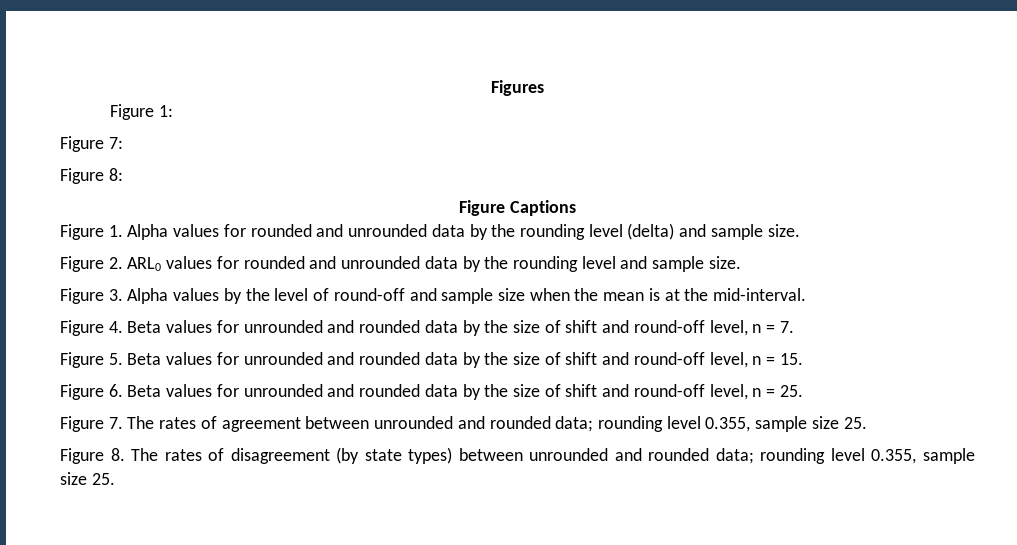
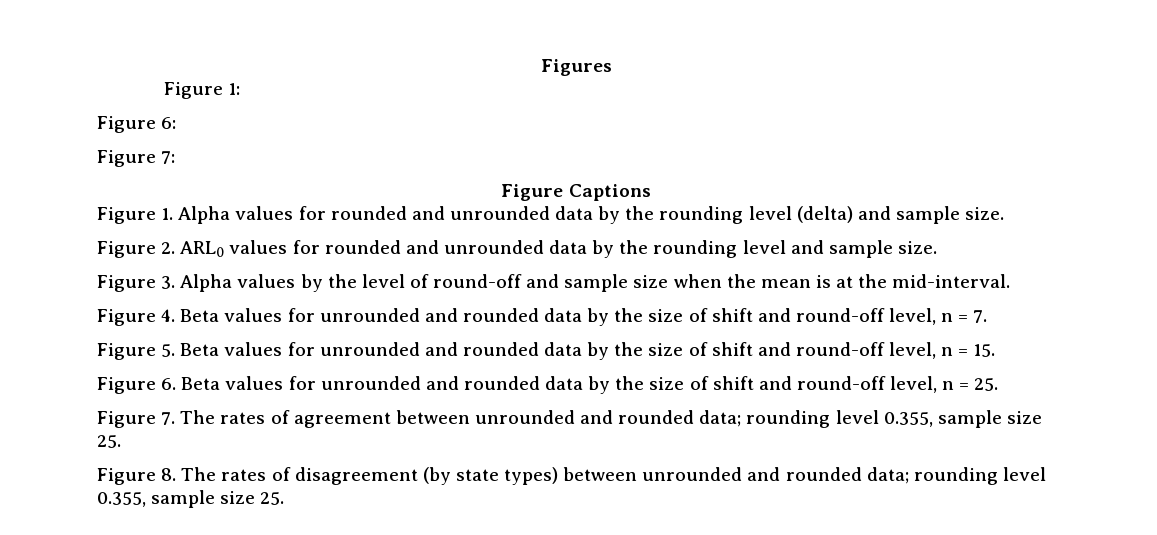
[108,137,123,149] [60,168,123,184] 7: // Figure 8: -> [161,117,177,129] [97,150,176,167] 6: // Figure 7:

